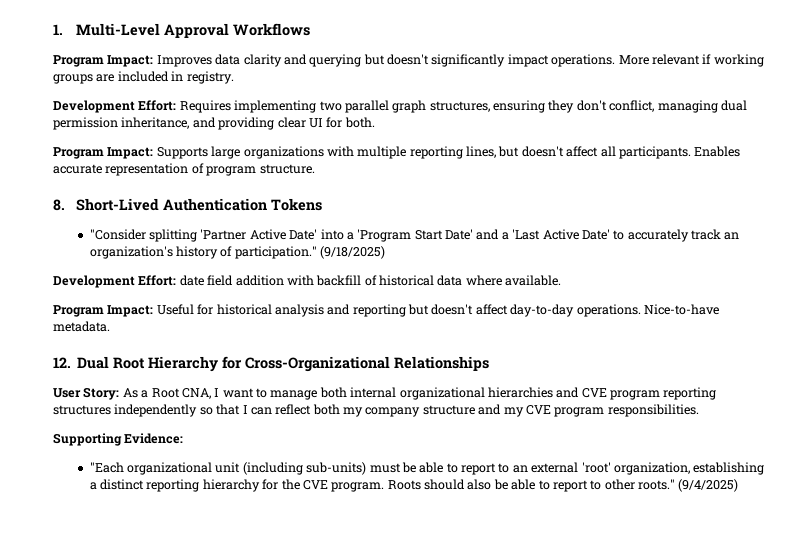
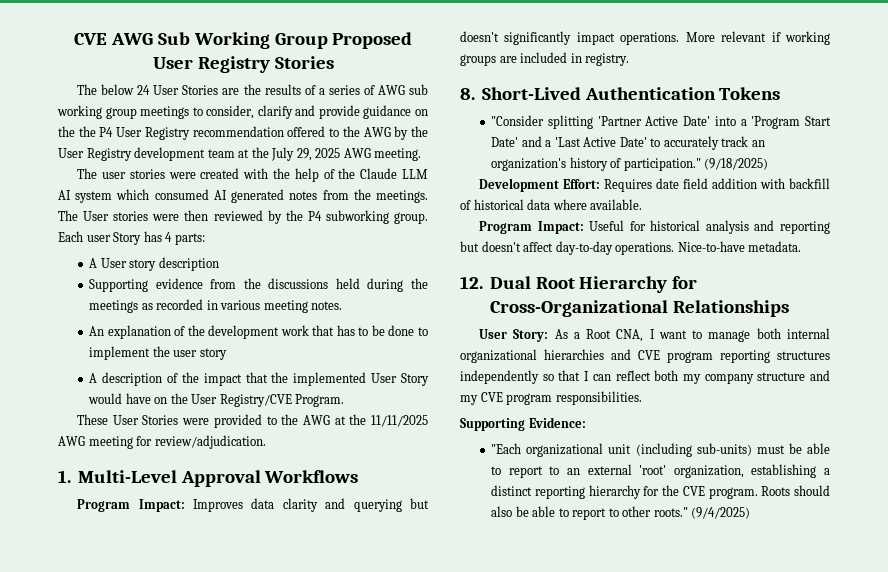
(53, 29) none -> [73,32,413,49] [152,56,334,73] [77,84,428,95] [57,105,428,119] [58,126,429,140] [58,147,422,161] [77,168,428,182] [58,189,429,203] [58,210,428,224] [58,231,205,245] [89,257,219,271] [89,278,428,292] [89,299,343,313] [89,325,428,339] [89,346,227,360] [89,372,429,386] [88,393,345,407] [77,414,428,428] [58,435,266,449] CVE AWG Sub Working Group Proposed User Registry Stories // The below 24 User Stories are the results of a series of AWG sub working group meetings to consider, clarify and provide guidance on the the P4 User Registry recommendation offered to the AWG by the User Registry development team at the July 29, 2025 AWG meeting. // The user stories were created with the help of the Claude LLM AI system which consumed AI generated notes from the meetings. The User stories were then reviewed by the P4 subworking group. Each user Story has 4 parts: // A User story description // Supporting evidence from the discussions held during the meetings as recorded in various meeting notes. // An explanation of the development work that has to be done to implement the user story // A description of the impact that the implemented User Story would have on the User Registry/CVE Program. // These User Stories were provided to the AWG at the 11/11/2025 AWG meeting for review/adjudication. //
[53,100,747,113] [53,117,375,130] [53,146,741,159] [53,163,315,176] // Development Effort: Requires implementing two parallel graph structures, ensuring they don't conflict, managing dual permission inheritance, and providing clear UI for both. // Program Impact: Supports large organizations with multiple reporting lines, but doesn't affect all participants. Enables accurate representation of program structure. -> (630, 59) none
(177, 280) none -> [604,179,653,192] Requires

